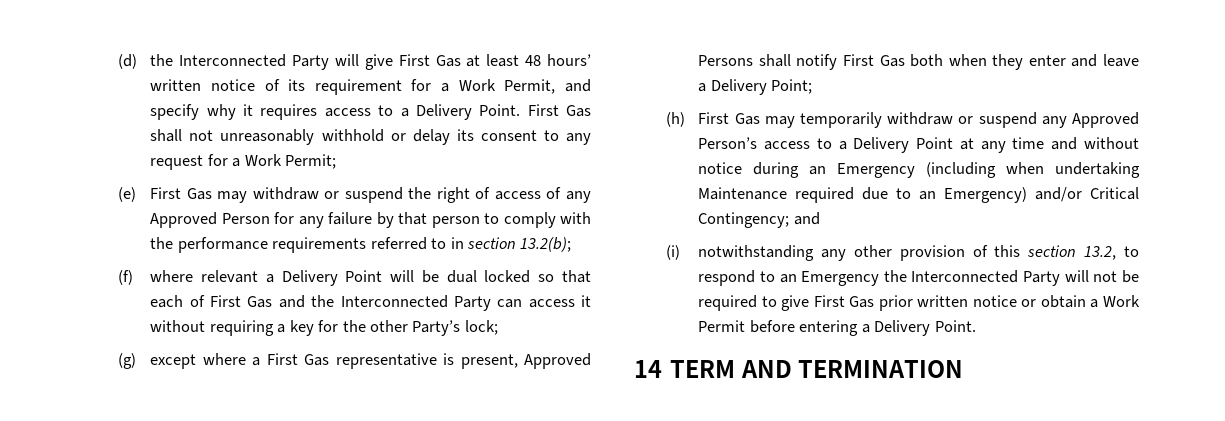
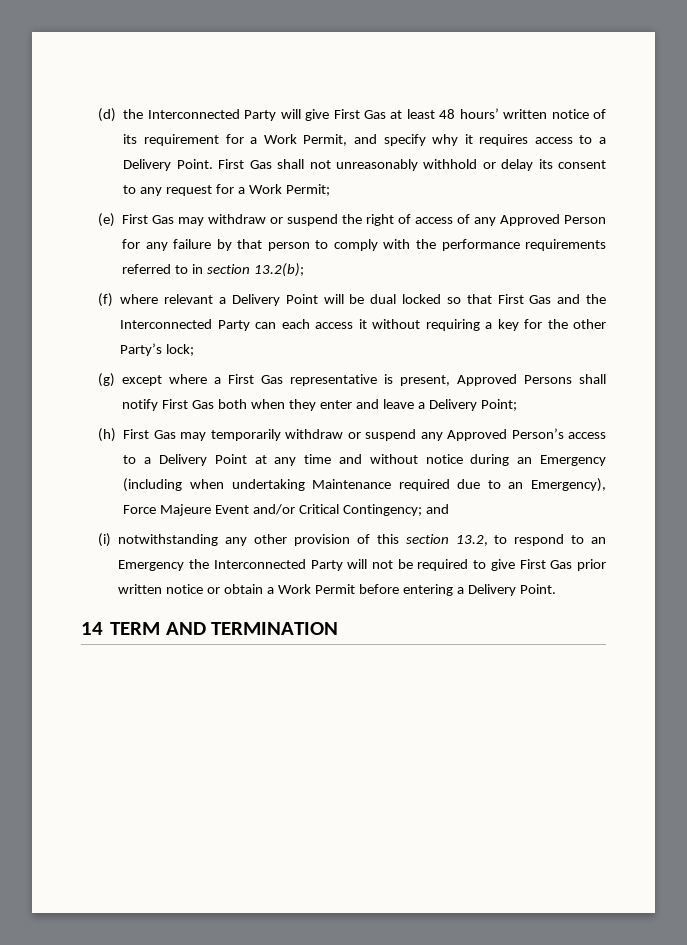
[150,295,205,308] each of -> (492, 299) none
(523, 303) none -> [281,319,310,329] each
[944,187,1028,203] Emergency) -> [531,478,607,492] [123,504,250,516] Emergency), Force Majeure Event

